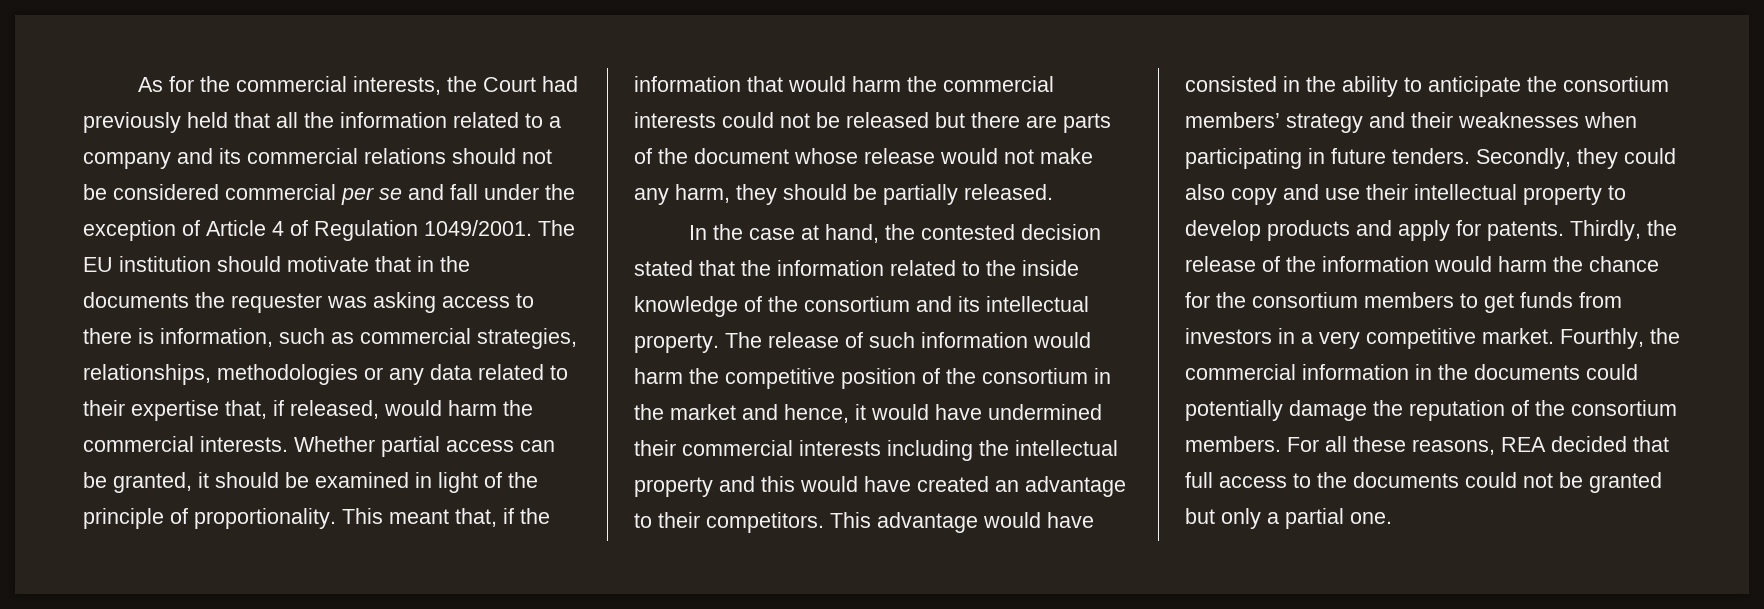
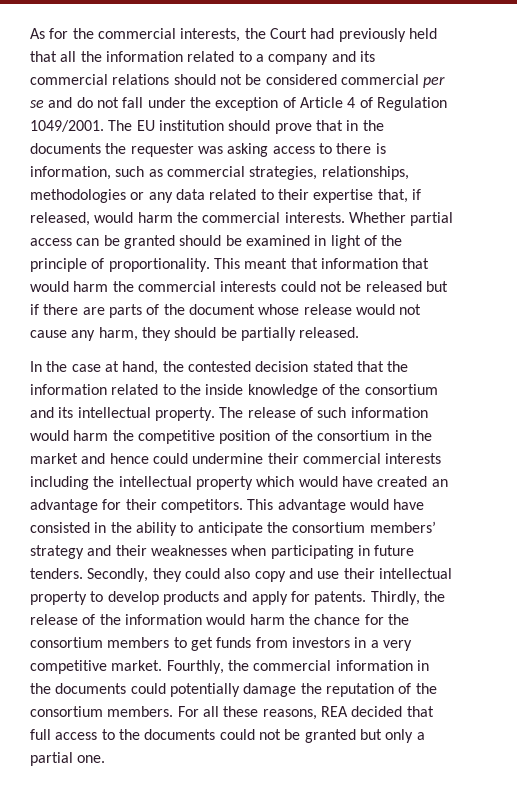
(444, 192) none -> [76,97,119,108] do not
[287,256,369,272] motivate -> [274,123,312,134] prove
[113,472,209,493] granted, it -> [123,235,175,249] granted
[455,508,550,527] that, if the -> [290,258,318,269] that
(965, 120) none -> [30,304,39,315] if
[1040,148,1093,164] make -> [30,330,67,338] cause
[784,404,1102,423] hence, it would have undermined -> [109,453,264,464] hence could undermine
[719,476,795,492] and this -> [256,476,295,487] which
[634,513,652,528] to -> [102,499,122,510] for

